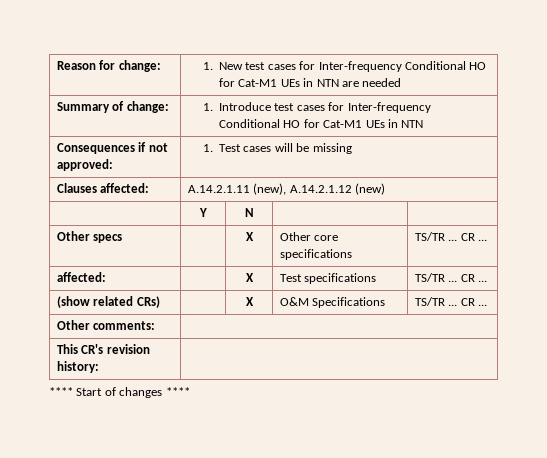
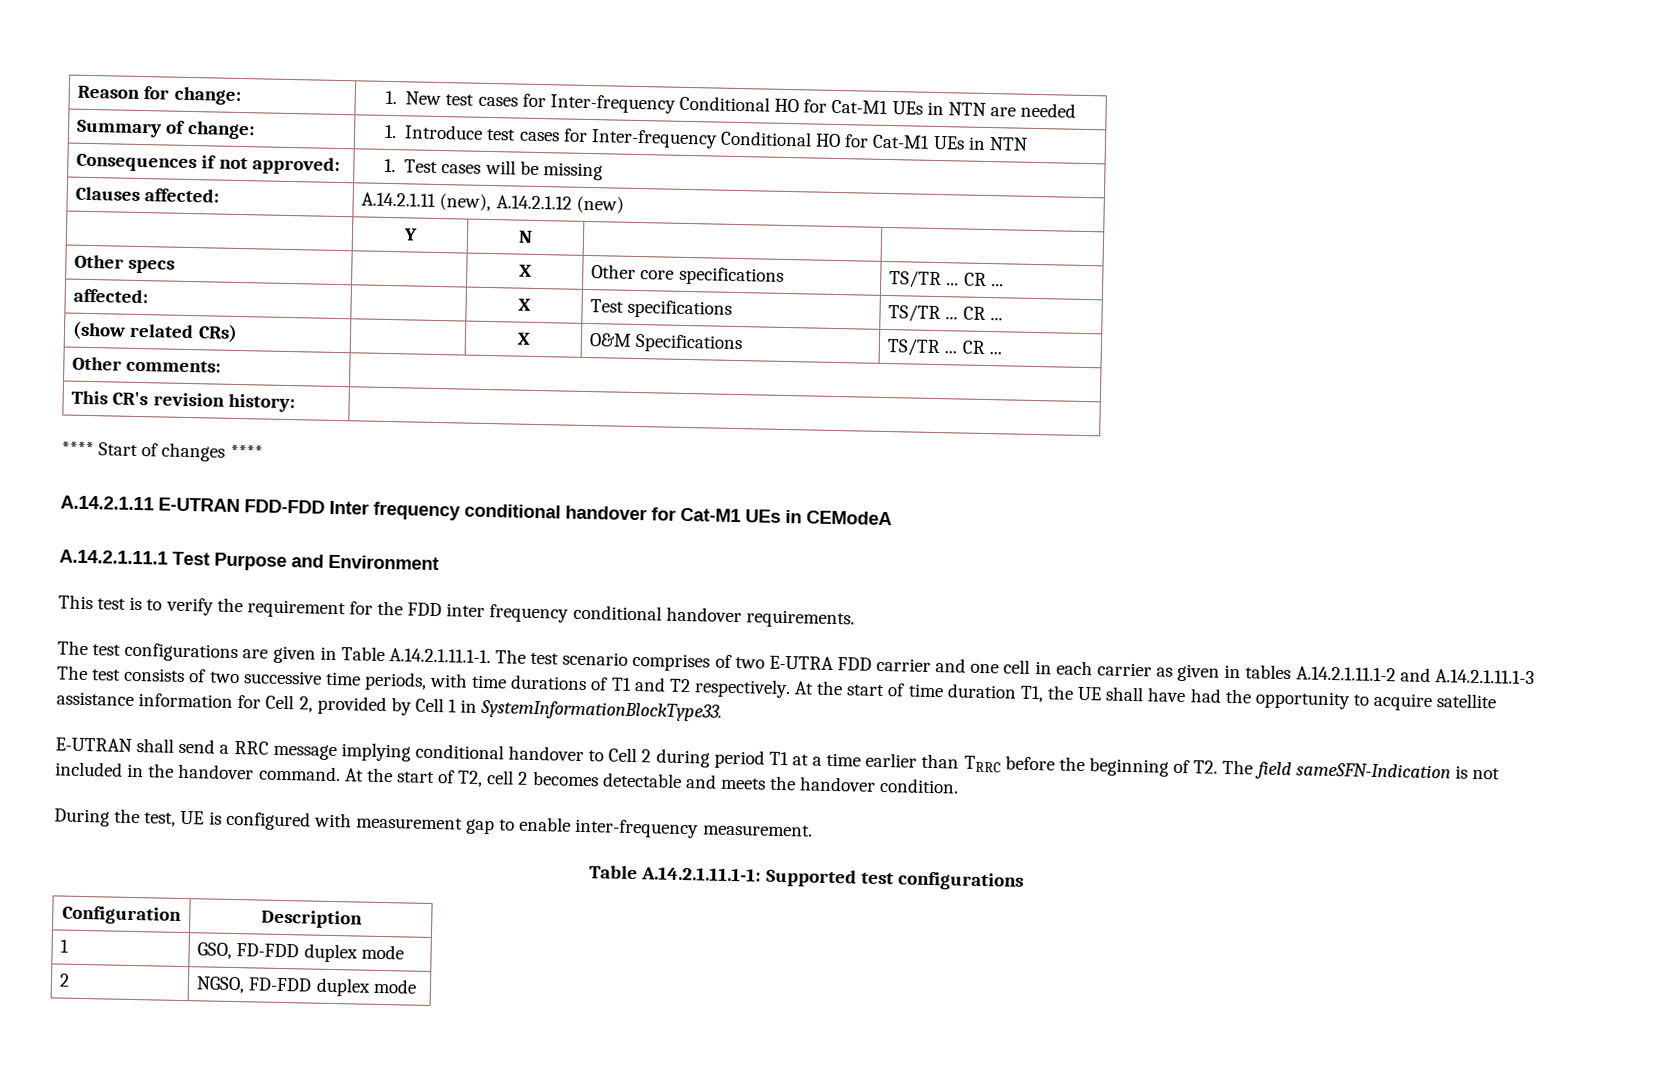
(190, 391) none -> [60,495,892,526] [59,549,439,572] [58,594,855,629] [57,640,1535,685] [57,665,1498,712] [56,691,723,722] [55,737,1500,780] [55,761,960,794] [54,808,813,839] [589,865,1024,891] [62,905,182,925] [260,909,363,929] [60,939,70,953] [197,942,404,963] [59,973,71,987] [196,976,417,997] // A.14.2.1.11 E-UTRAN FDD-FDD Inter frequency conditional handover for Cat-M1 UEs in CEModeA // A.14.2.1.11.1 Test Purpose and Environment // This test is to verify the requirement for the FDD inter frequency conditional handover requirements. // The test configurations are given in Table A.14.2.1.11.1-1. The test scenario comprises of two E-UTRA FDD carrier and one cell in each carrier as given in tables A.14.2.1.11.1-2 and A.14.2.1.11.1-3 The test consists of two successive time periods, with time durations of T1 and T2 respectively. At the start of time duration T1, the UE shall have had the opportunity to acquire satellite assistance information for Cell 2, provided by Cell 1 in SystemInformationBlockType33. // E-UTRAN shall send a RRC message implying conditional handover to Cell 2 during period T1 at a time earlier than TRRC before the beginning of T2. The field sameSFN-Indication is not included in the handover command. At the start of T2, cell 2 becomes detectable and meets the handover condition. // During the test, UE is configured with measurement gap to enable inter-frequency measurement. // Table A.14.2.1.11.1-1: Supported test configurations // Configuration | Description // 1 | GSO, FD-FDD duplex mode // 2 | NGSO, FD-FDD duplex mode

